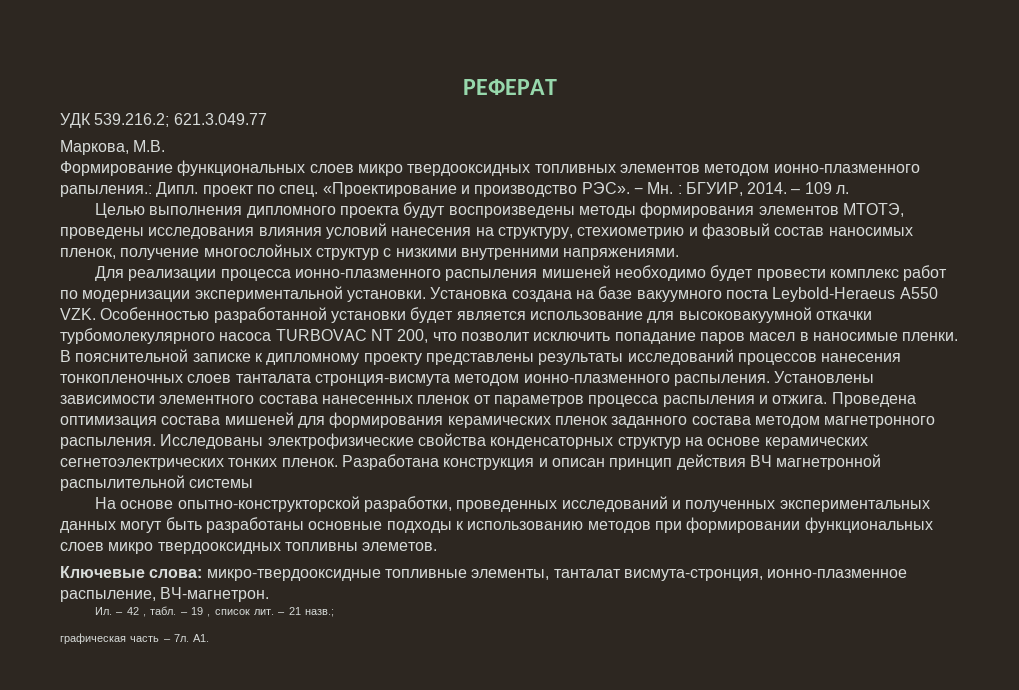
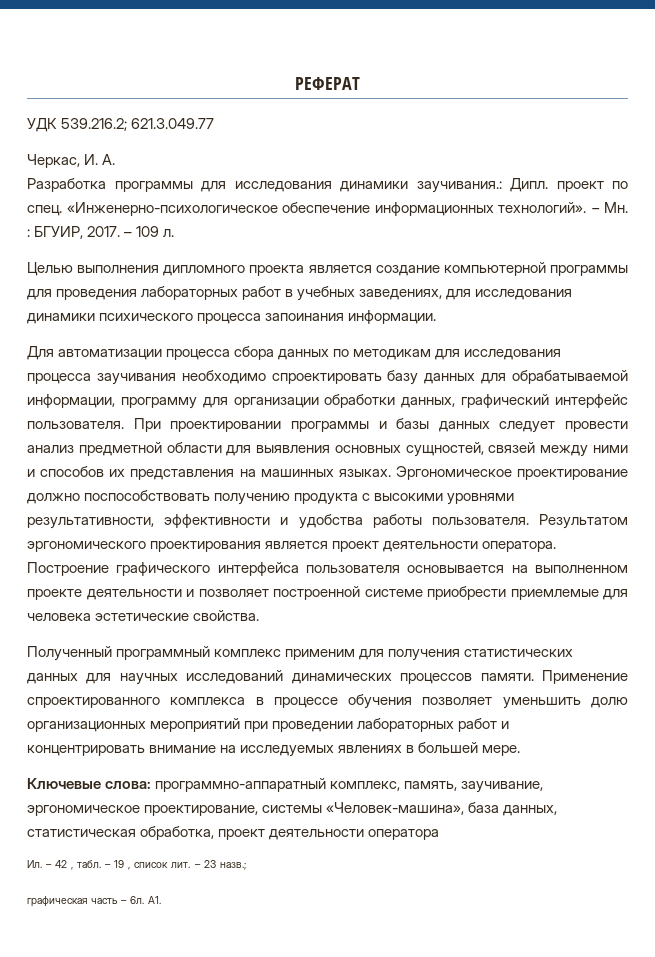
[60,140,166,155] [60,160,920,176] [60,182,630,197] Маркова, М.В. // Формирование функциональных слоев микро твердооксидных топливных элементов методом ионно-плазменного рапыления.: Дипл. проект по спец. «Проектирование и производство РЭС». -> [27,154,116,168] [27,178,628,193] [27,202,586,216] Черкас, И. А. // Разработка программы для исследования динамики заучивания.: Дипл. проект по спец. «Инженерно-психологическое обеспечение информационных технологий».
[747,182,788,194] 2014. -> [87,226,121,237] 2017.
[403,202,904,218] [60,223,913,239] [60,244,680,260] [95,265,948,281] [60,286,938,302] [60,307,872,323] [60,328,959,344] [60,349,902,365] [60,371,875,386] [60,392,916,407] [60,412,936,428] [60,433,868,449] [60,454,882,470] [60,475,254,491] [95,496,930,512] [60,517,933,533] [60,542,438,554] [60,566,908,581] [60,587,270,602] будут воспроизведены методы формирования элементов МТОТЭ, проведены исследования влияния условий нанесения на структуру, стехиометрию и фазовый состав наносимых пленок, получение многослойных структур с низкими внутренними напряжениями. // Для реализации процесса ионно-плазменного распыления мишеней необходимо будет провести комплекс работ по модернизации экспериментальной установки. Установка создана на базе вакуумного поста Leybold-Heraeus A550 VZK. Особенностью разработанной установки будет является использование для высоковакуумной откачки турбомолекулярного насоса TURBOVAC NT 200, что позволит исключить попадание паров масел в наносимые пленки. В пояснительной записке к дипломному проекту представлены результаты исследований процессов нанесения тонкопленочных слоев танталата стронция-висмута методом ионно-плазменного распыления. Установлены зависимости элементного состава нанесенных пленок от параметров процесса распыления и отжига. Проведена оптимизация состава мишеней для формирования керамических пленок заданного состава методом магнетронного распыления. Исследованы электрофизические свойства конденсаторных структур на основе керамических сегнетоэлектрических тонких пленок. Разработана конструкция и описан принцип действия ВЧ магнетронной распылительной системы // На основе опытно-конструкторской разработки, проведенных исследований и полученных экспериментальных данных могут быть разработаны основные подходы к использованию методов при формировании функциональных слоев микро твердооксидных топливны элеметов. // Ключевые слова: микро-твердооксидные топливные элементы, танталат висмута-стронция, ионно-плазменное распыление, ВЧ-магнетрон. -> [308,262,628,276] [27,286,573,301] [27,310,437,324] [27,346,562,360] [27,370,628,385] [27,394,628,409] [27,418,628,433] [27,442,628,457] [27,466,628,480] [27,490,515,505] [27,514,629,529] [27,541,557,552] [27,562,628,576] [27,586,628,600] [27,610,260,621] [27,646,574,661] [27,670,628,685] [27,694,628,709] [27,718,510,732] [27,742,521,757] [27,778,544,793] [27,802,558,816] [27,826,440,840] является создание компьютерной программы для проведения лабораторных работ в учебных заведениях, для исследования динамики психического процесса запоинания информации. // Для автоматизации процесса сбора данных по методикам для исследования процесса заучивания необходимо спроектировать базу данных для обрабатываемой информации, программу для организации обработки данных, графический интерфейс пользователя. При проектировании программы и базы данных следует провести анализ предметной области для выявления основных сущностей, связей между ними и способов их представления на машинных языках. Эргономическое проектирование должно поспособствовать получению продукта с высокими уровнями результативности, эффективности и удобства работы пользователя. Результатом эргономического проектирования является проект деятельности оператора. Построение графического интерфейса пользователя основывается на выполненном проекте деятельности и позволяет построенной системе приобрести приемлемые для человека эстетические свойства. // Полученный программный комплекс применим для получения статистических данных для научных исследований динамических процессов памяти. Применение спроектированного комплекса в процессе обучения позволяет уменьшить долю организационных мероприятий при проведении лабораторных работ и концентрировать внимание на исследуемых явлениях в большей мере. // Ключевые слова: программно-аппаратный комплекс, память, заучивание, эргономическое проектирование, системы «Человек-машина», база данных, статистическая обработка, проект деятельности оператора
[288,607,301,615] 21 -> [203,860,216,868] 23
[173,634,189,642] 7л. -> [130,896,145,904] 6л.

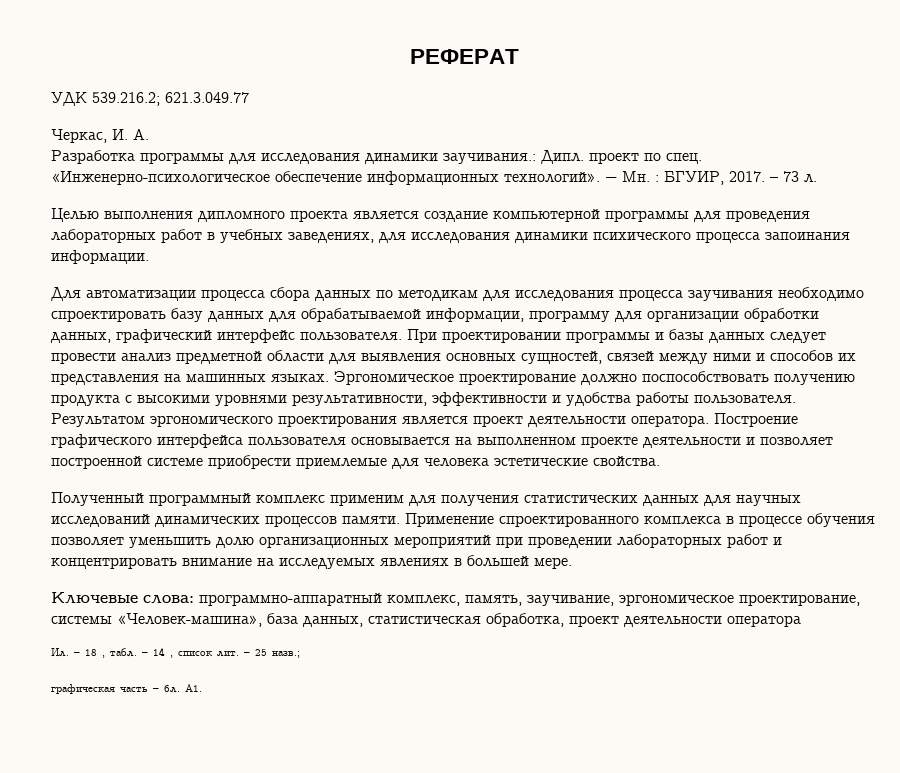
[136,226,160,237] 109 -> [783,171,799,182] 73
[55,860,68,868] 42 -> [85,649,97,656] 18
[114,860,125,868] 19 -> [153,647,165,656] 14
[203,860,216,868] 23 -> [255,649,267,656] 25

